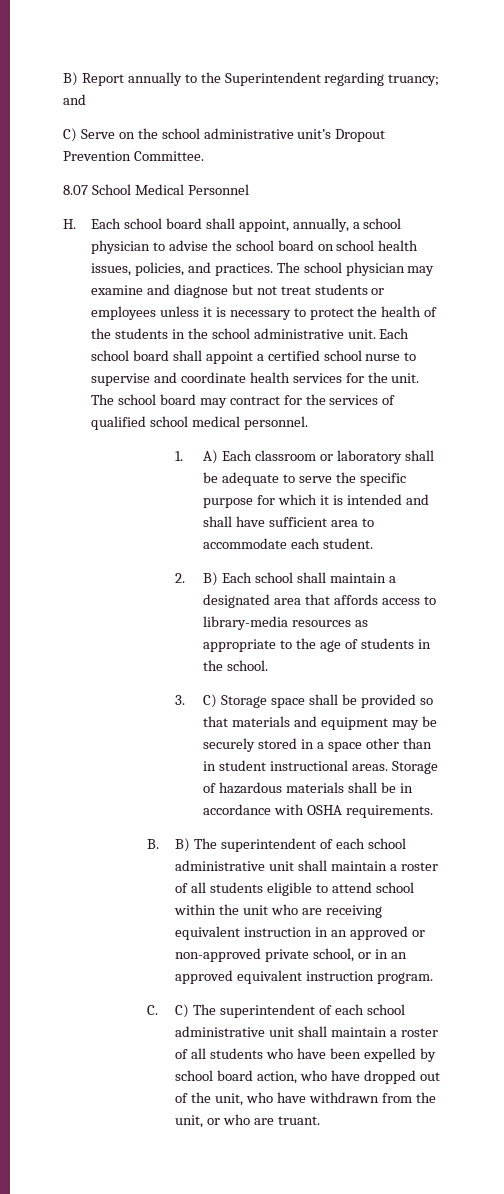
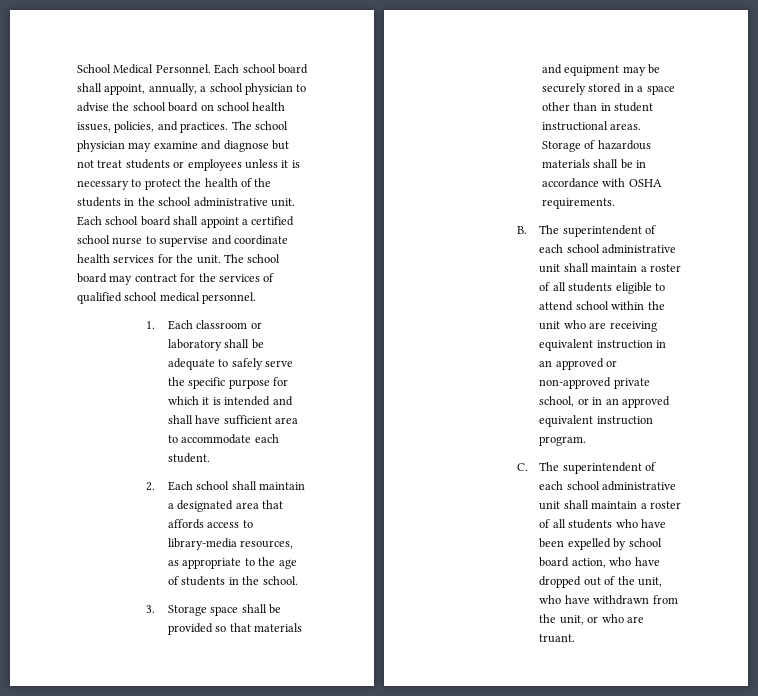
[63,72,440,86] [63,94,86,105] [63,128,386,142] [63,151,204,161] [63,184,249,195] [63,219,76,229] B) Report annually to the Superintendent regarding truancy; and // C) Serve on the school administrative unit’s Dropout Prevention Committee. // 8.07 School Medical Personnel // H. -> [77,64,211,74] School Medical Personnel.
[203,450,219,464] A) -> (155, 325) none
(296, 478) none -> [231,358,263,370] safely
[203,572,219,586] B) -> (155, 486) none
[292,620,352,627] resources -> [240,540,294,549] resources,
[203,694,218,708] C) -> (155, 609) none
[175,838,191,852] B) -> (528, 230) none
[175,1004,190,1018] C) -> (529, 467) none

